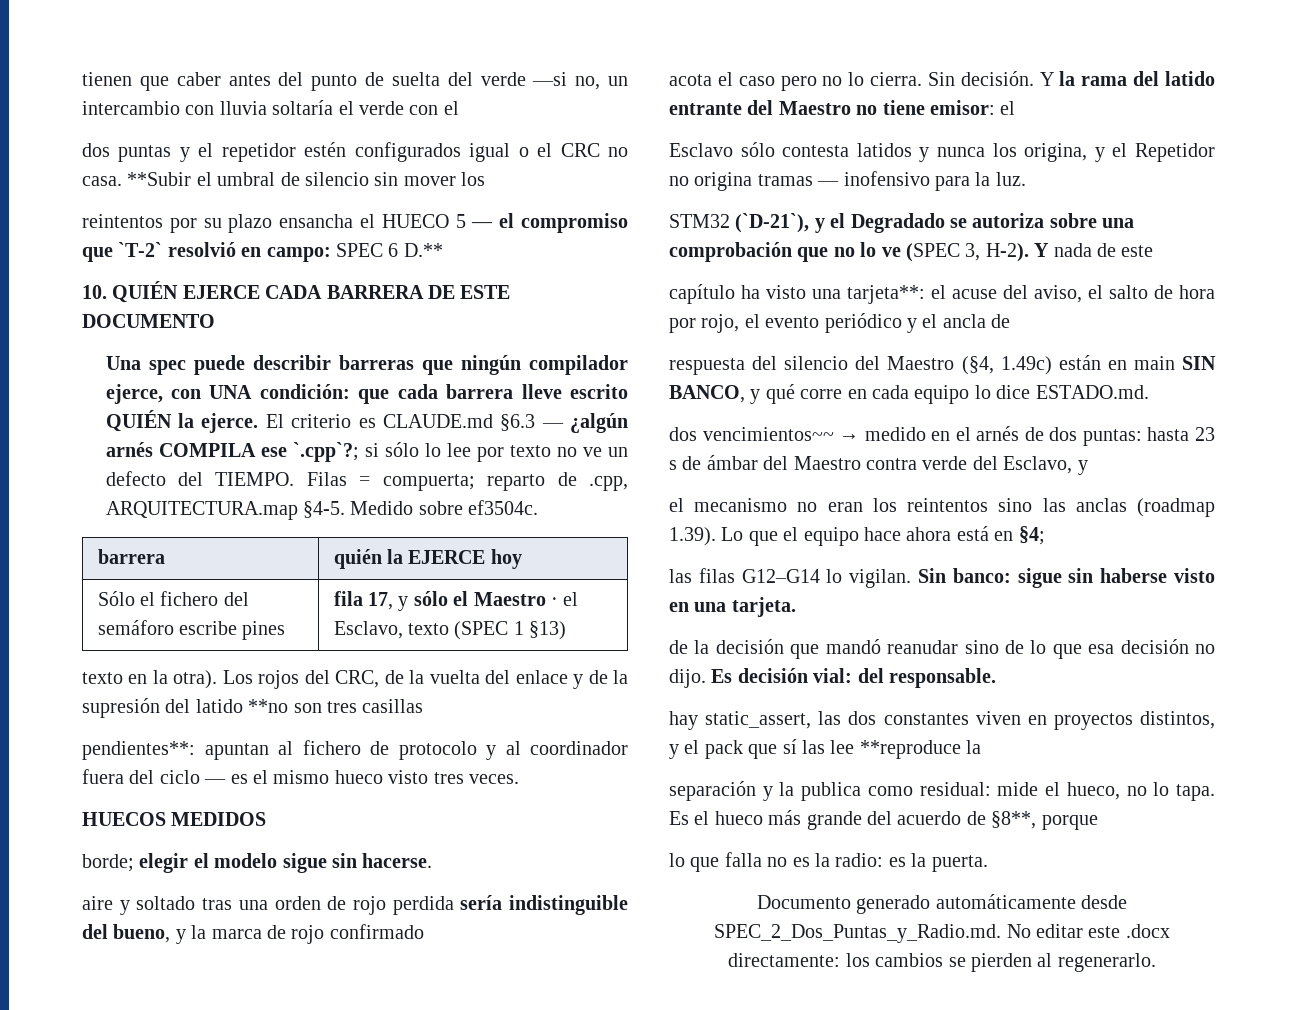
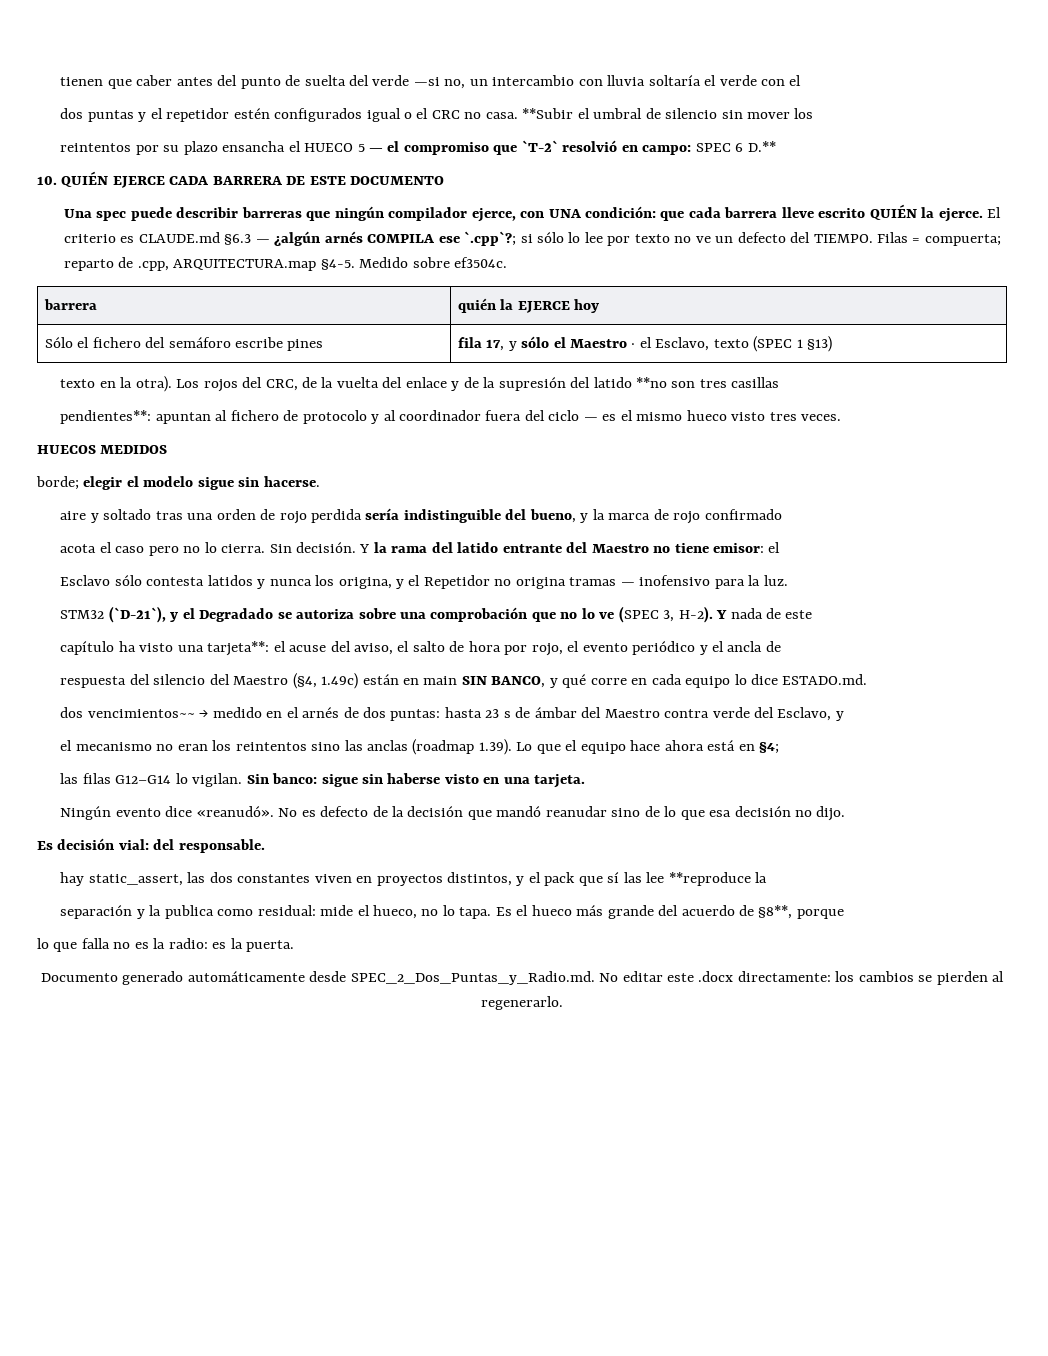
(796, 607) none -> [60,806,369,820] Ningún evento dice «reanudó». No es defecto
(706, 678) none -> (846, 813) //

